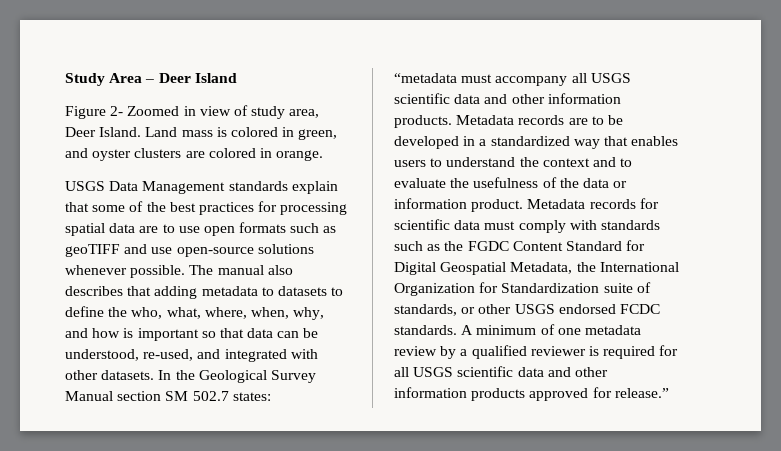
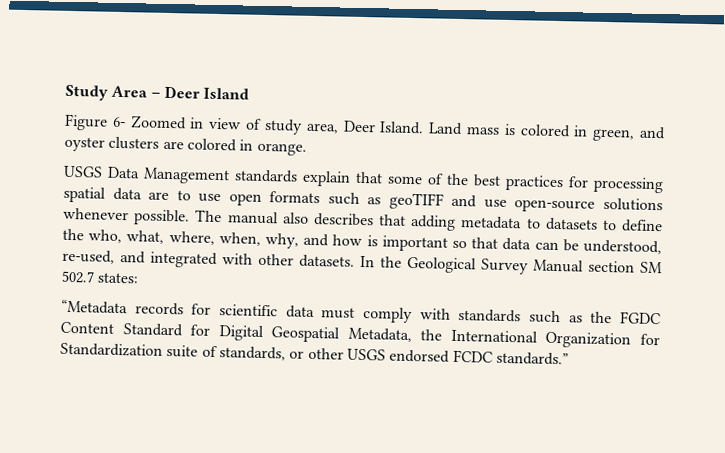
[110,106,124,116] 2- -> [111,116,126,128] 6-
[394,73,631,86] [394,93,621,104] [394,115,623,128] [394,136,679,149] [394,157,633,167] [394,177,628,188] [394,198,586,212] “metadata must accompany all USGS scientific data and other information products. Metadata records are to be developed in a standardized way that enables users to understand the context and to evaluate the usefulness of the data or information product. Metadata -> [61,299,128,315] “Metadata
[394,324,641,335] [394,345,679,359] [394,366,608,377] [394,387,669,401] standards. A minimum of one metadata review by a qualified reviewer is required for all USGS scientific data and other information products approved for release.” -> [495,351,569,366] standards.”

